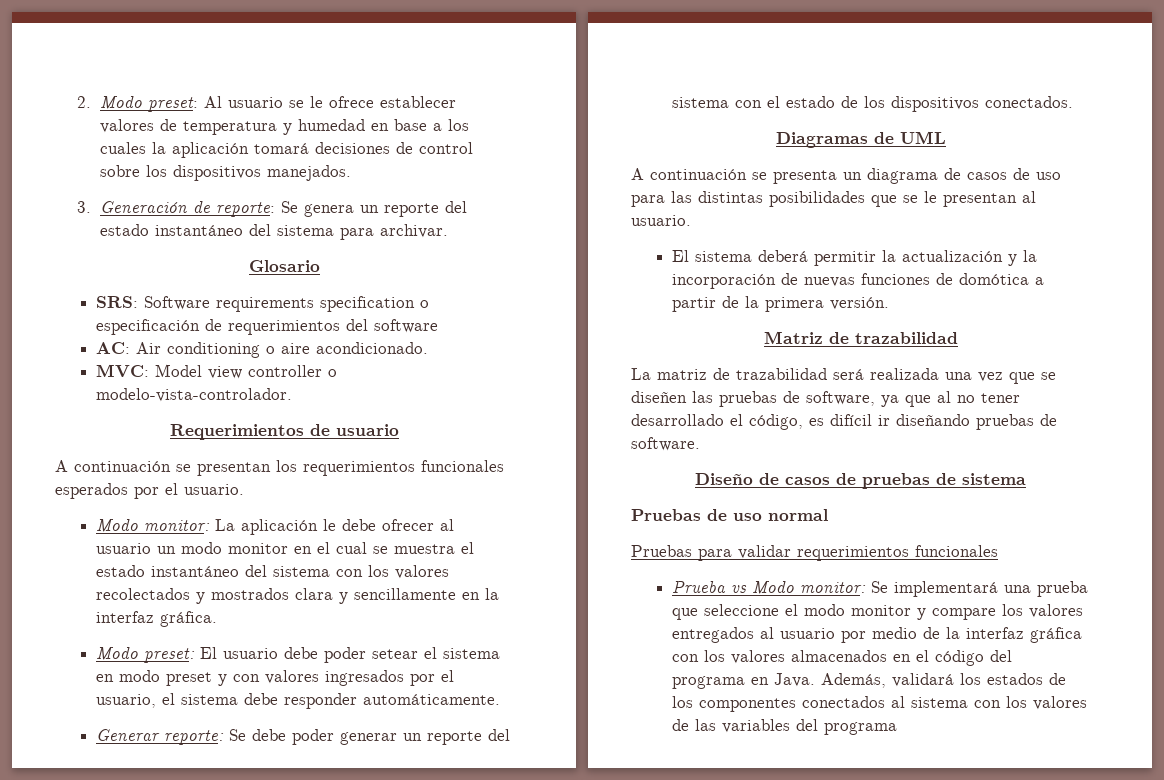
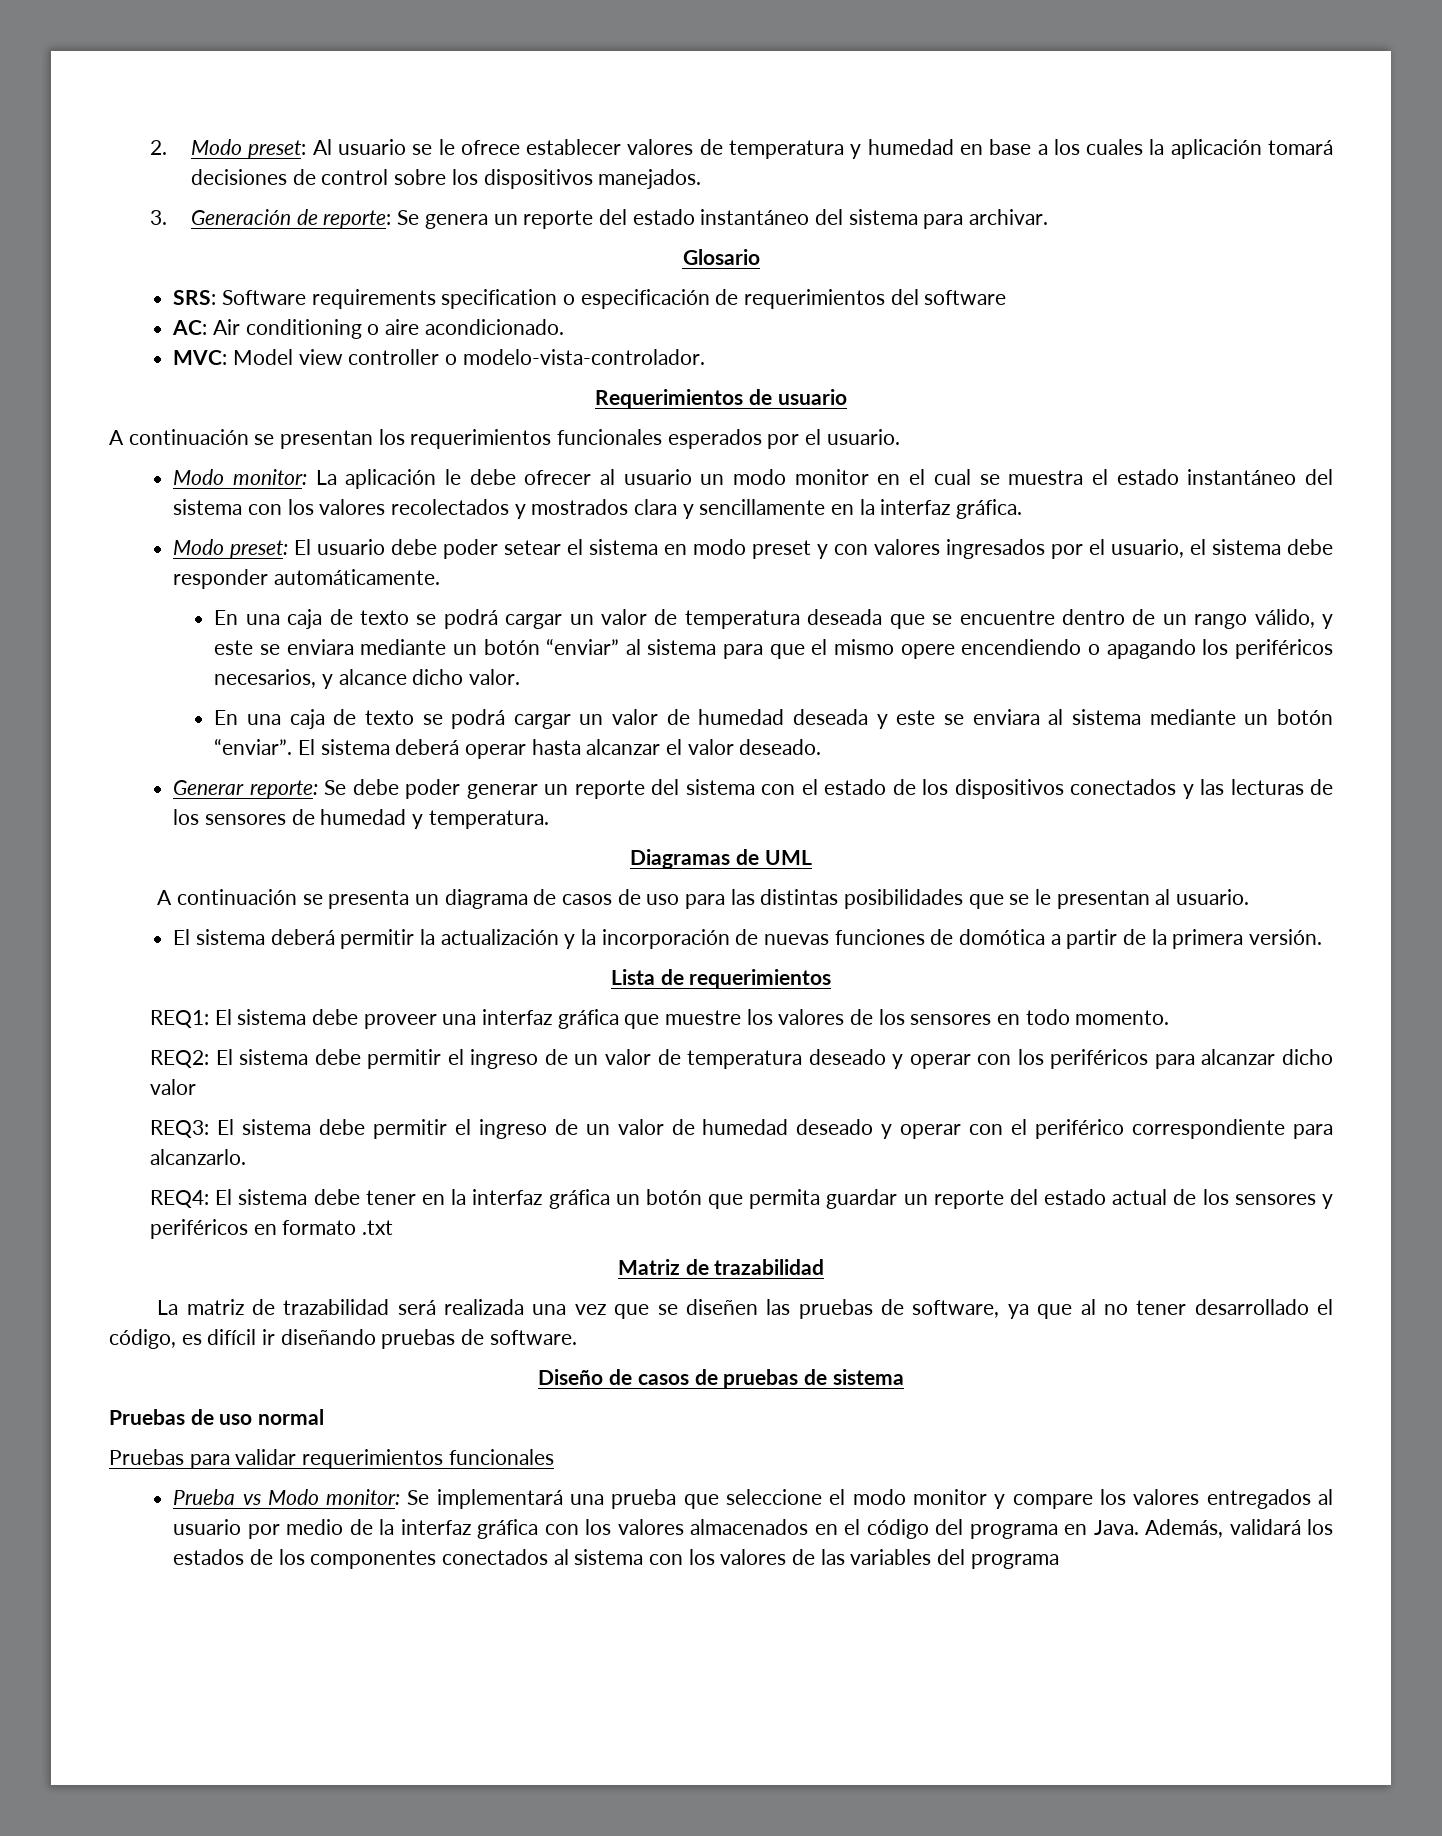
(500, 699) none -> [214,609,1333,629] [214,638,1334,659] [214,669,520,689] [214,709,1334,729] [214,738,822,759] // En una caja de texto se podrá cargar un valor de temperatura deseada que se encuentre dentro de un rango válido, y este se enviara mediante un botón “enviar” al sistema para que el mismo opere encendiendo o apagando los periféricos necesarios, y alcance dicho valor. // En una caja de texto se podrá cargar un valor de humedad deseada y este se enviara al sistema mediante un botón “enviar”. El sistema deberá operar hasta alcanzar el valor deseado.
[984,96,1073,108] conectados. -> [1070,779,1333,799] [173,809,549,829] conectados y las lecturas de los sensores de humedad y temperatura.
(889, 303) none -> [610,969,832,989] [150,1009,1170,1029] [150,1049,1333,1069] [150,1079,197,1095] [150,1119,1333,1139] [150,1149,247,1165] [150,1189,1334,1209] [150,1219,394,1239] // Lista de requerimientos // REQ1: El sistema debe proveer una interfaz gráfica que muestre los valores de los sensores en todo momento. // REQ2: El sistema debe permitir el ingreso de un valor de temperatura deseado y operar con los periféricos para alcanzar dicho valor // REQ3: El sistema debe permitir el ingreso de un valor de humedad deseado y operar con el periférico correspondiente para alcanzarlo. // REQ4: El sistema debe tener en la interfaz gráfica un botón que permita guardar un reporte del estado actual de los sensores y periféricos en formato .txt

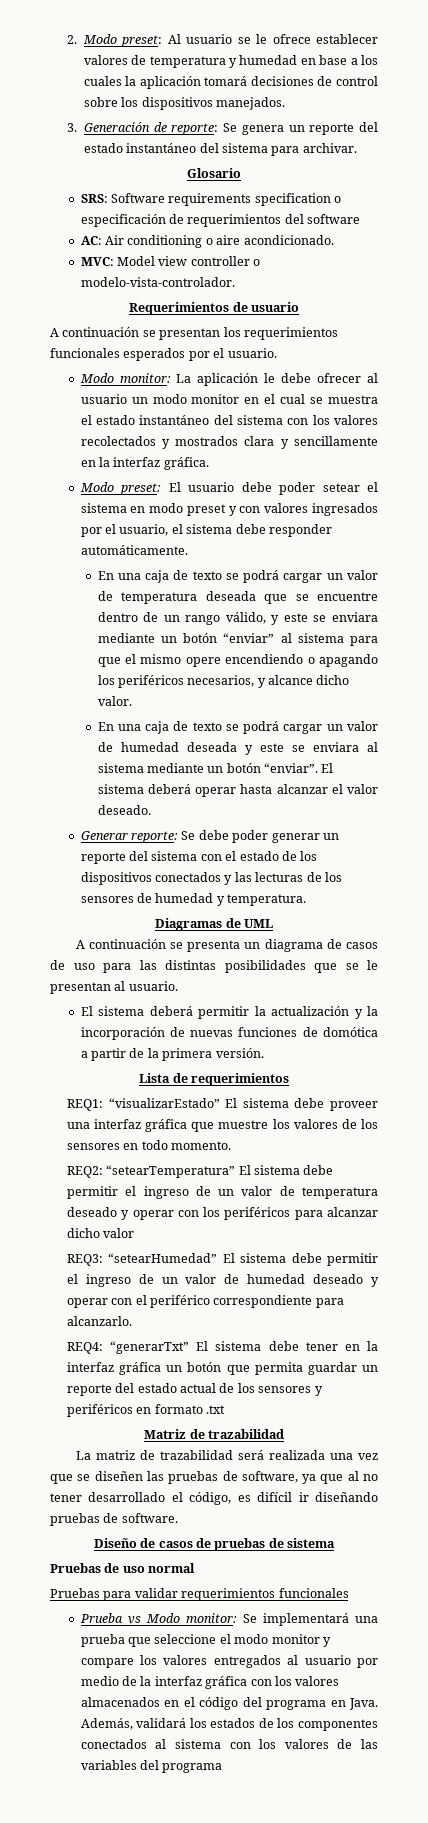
(210, 1019) none -> [108,1098,220,1108] “visualizarEstado”
(210, 1059) none -> [106,1165,236,1178] “setearTemperatura”
(210, 1129) none -> [108,1253,218,1263] “setearHumedad”
(210, 1199) none -> [110,1341,190,1354] “generarTxt”

